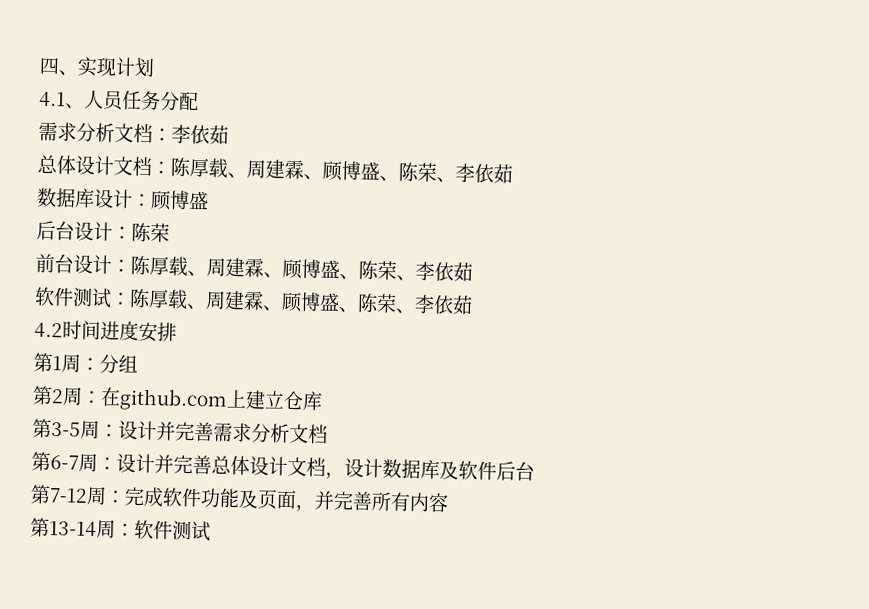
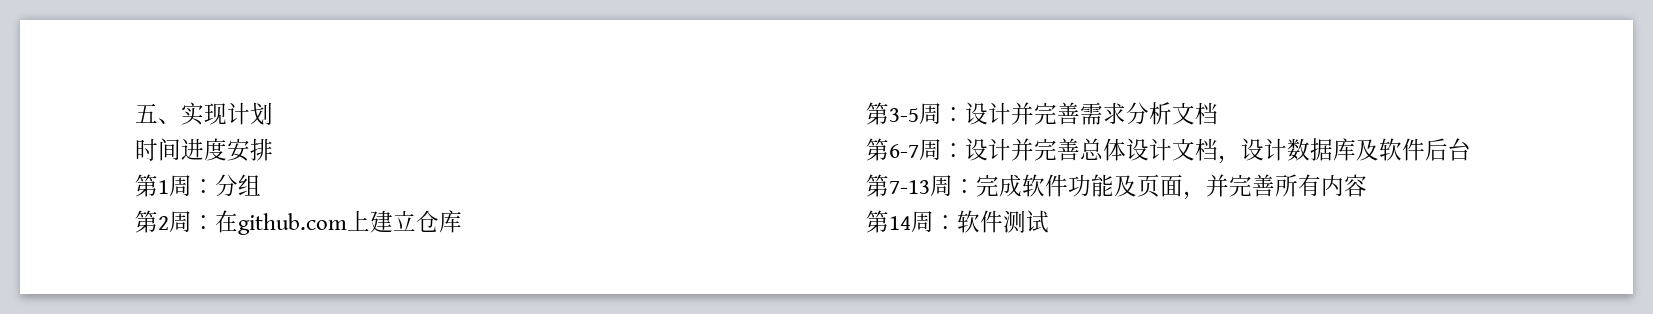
[39,57,60,75] 四 -> [135,103,158,123] 五
[39,89,199,112] [38,121,229,145] [37,154,513,184] [36,187,209,211] [36,220,170,243] [35,253,473,282] [34,286,473,315] [34,322,63,339] 4.1、人员任务分配 // 需求分析文档：李依茹 // 总体设计文档：陈厚载、周建霖、顾博盛、陈荣、李依茹 // 数据库设计：顾博盛 // 后台设计：陈荣 // 前台设计：陈厚载、周建霖、顾博盛、陈荣、李依茹 // 软件测试：陈厚载、周建霖、顾博盛、陈荣、李依茹 // 4.2 -> (273, 113) none
[49,488,88,503] 7-12 -> [889,180,930,194] 7-13
[49,521,97,538] 13-14 -> [889,216,911,230] 14

